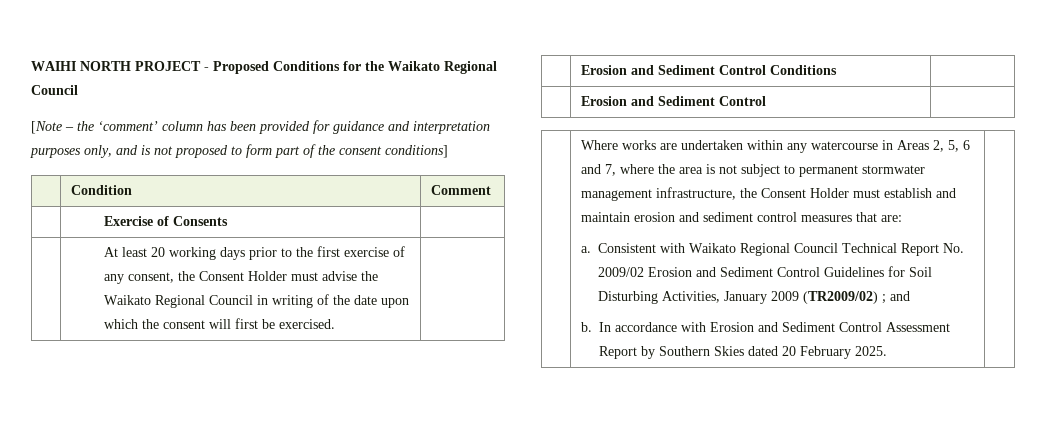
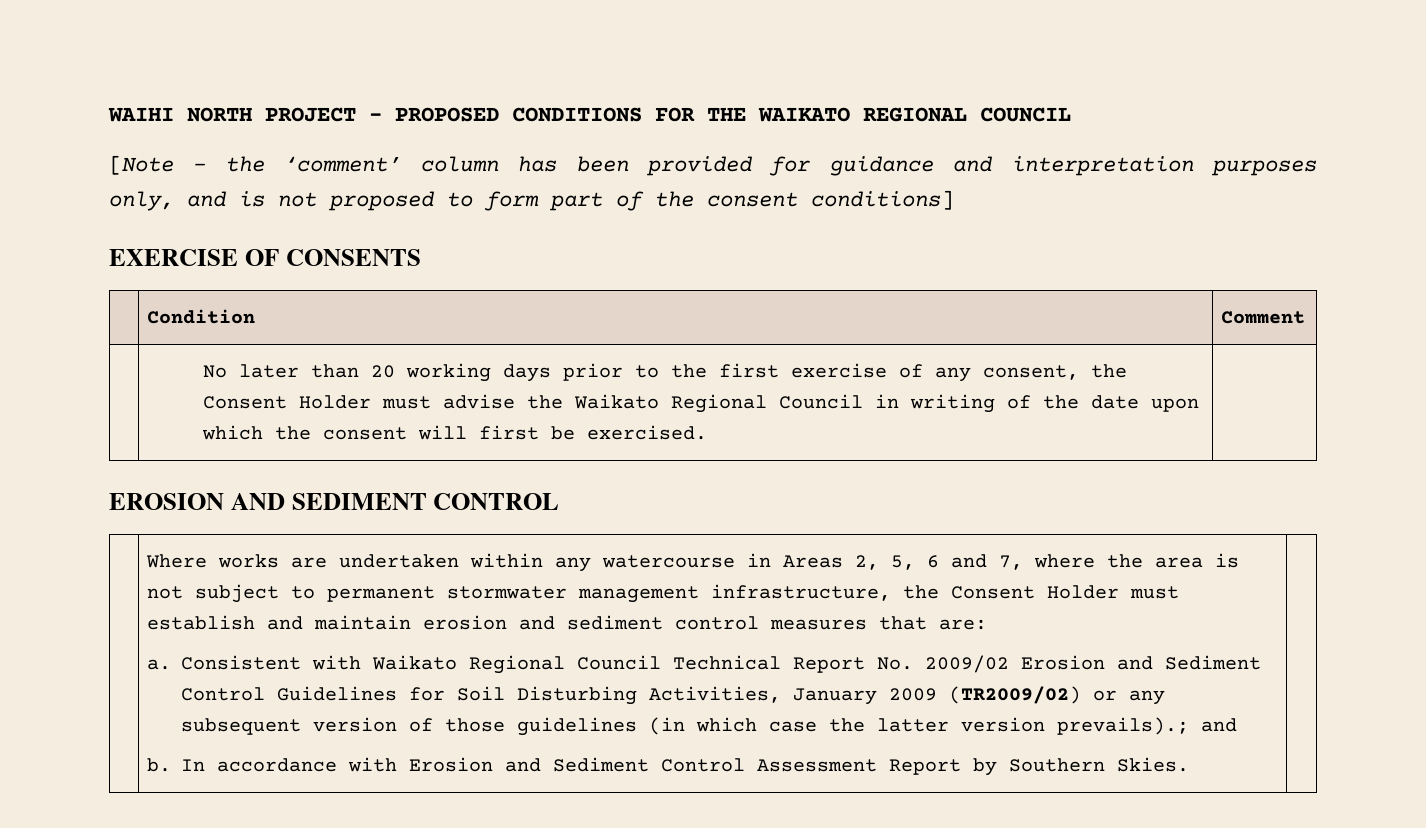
[213,61,497,74] [31,85,78,95] Proposed Conditions for the Waikato Regional Council -> [395,107,1071,122] PROPOSED CONDITIONS FOR THE WAIKATO REGIONAL COUNCIL
(448, 151) none -> [109,249,421,266] // EXERCISE OF CONSENTS
[103,216,228,226] [103,247,147,257] Exercise of Consents | // | At least -> [202,364,359,378] No later than
[581,65,838,75] [581,96,767,106] // | Erosion and Sediment Control Conditions | // | Erosion and Sediment Control | -> [109,493,560,510] // EROSION AND SEDIMENT CONTROL
[882,294,887,304] ; -> [1093,690,1166,705] [181,717,1190,736] or any subsequent version of those guidelines (in which case the latter version prevails).;
[714,346,888,359] Skies dated 20 February 2025. -> [1117,757,1190,772] Skies.

